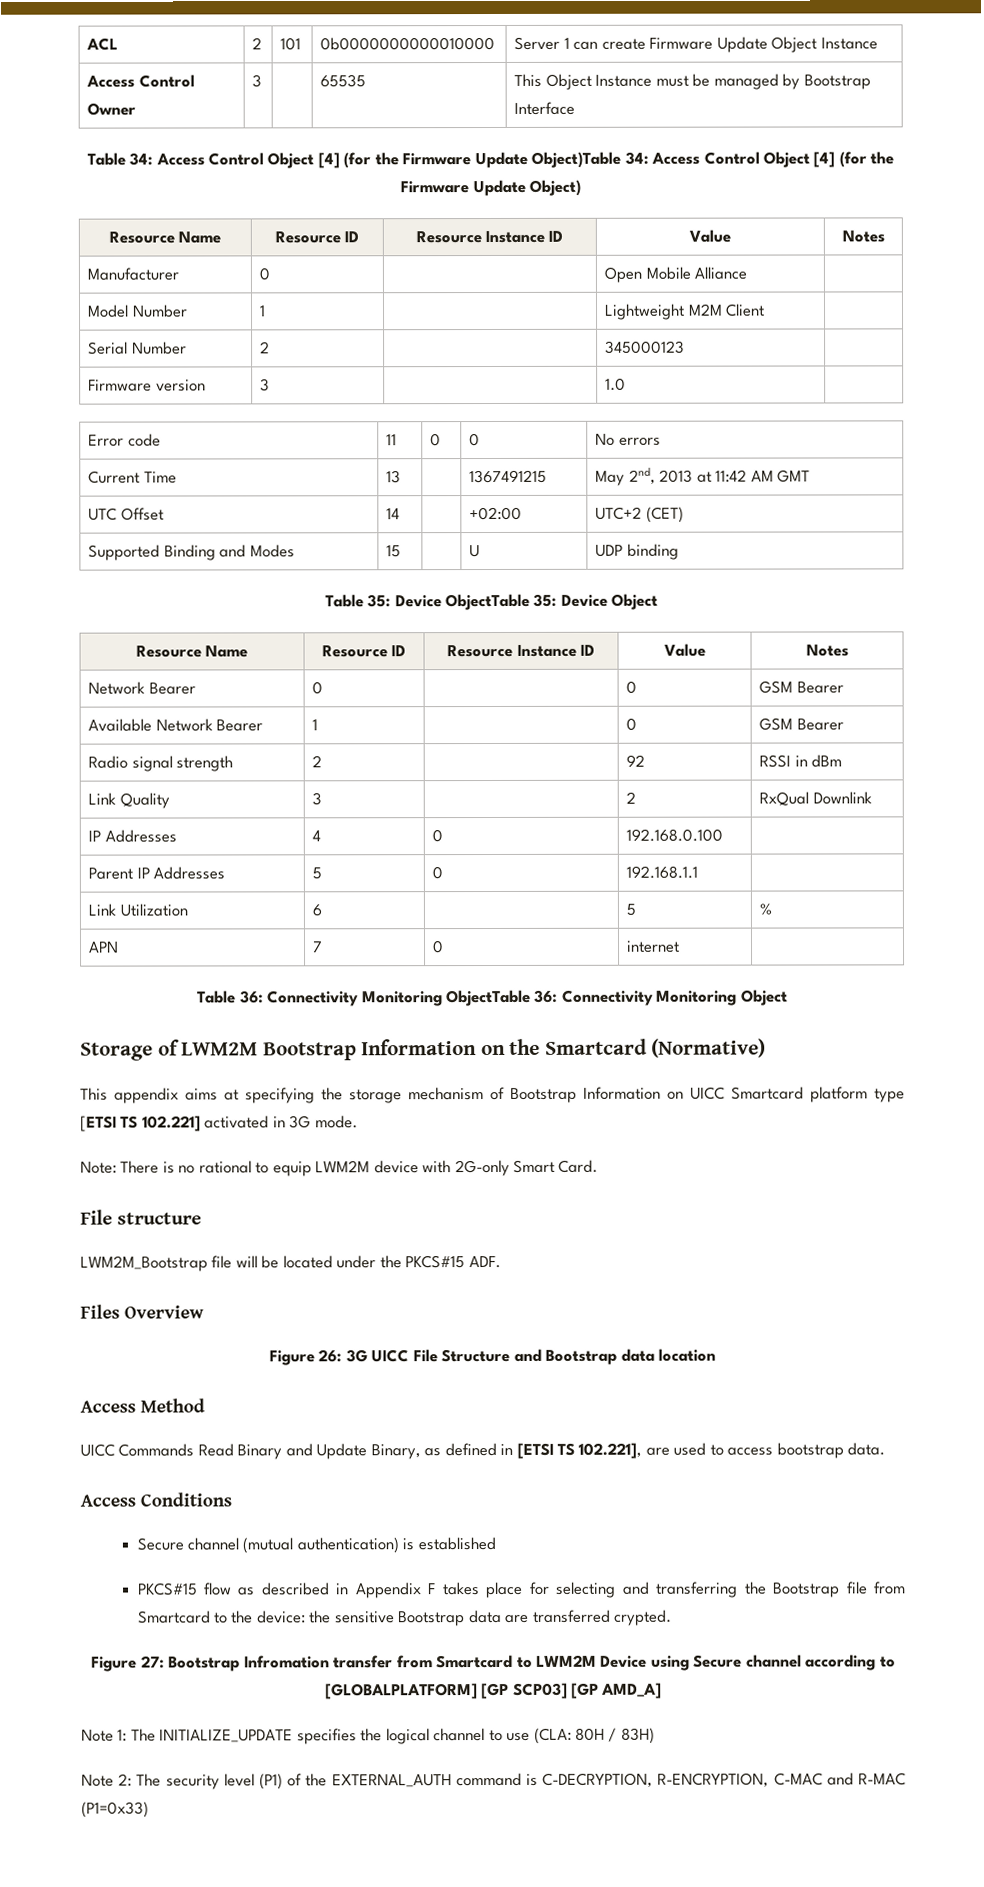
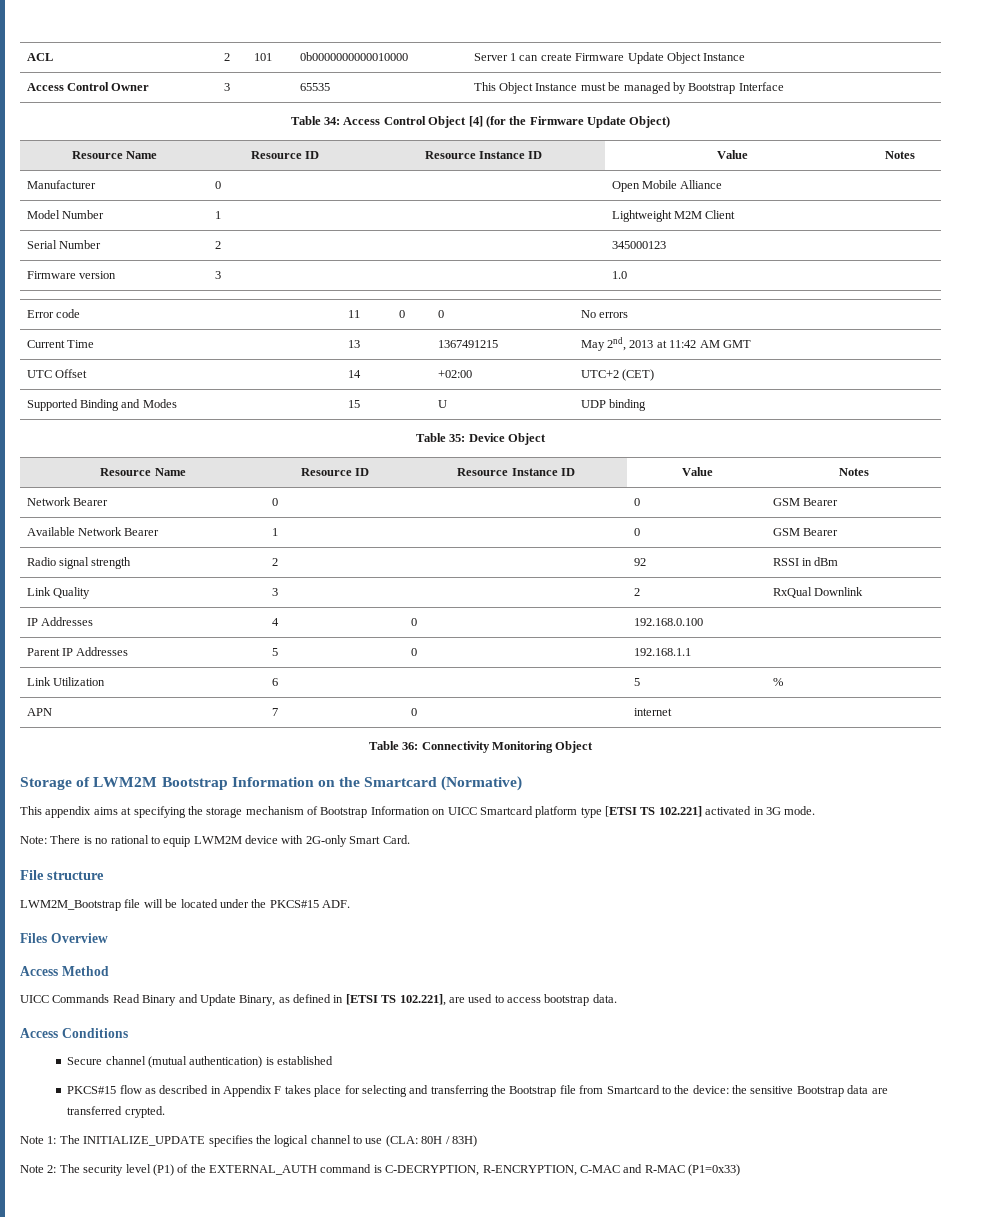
[531,151,895,168] [400,179,526,197] Object)Table 34: Access Control Object [4] (for the Firmware Update -> (626, 122) none
[444,593,608,611] ObjectTable 35: Device -> (505, 437) none
[446,989,738,1007] ObjectTable 36: Connectivity Monitoring -> (553, 747) none
[268,1348,717,1366] // Figure 26: 3G UICC File Structure and Bootstrap data location -> (108, 938) none
[91,1654,896,1672] [324,1682,663,1700] // Figure 27: Bootstrap Infromation transfer from Smartcard to LWM2M Device using Secure channel according to [GLOBALPLATFORM] [GP SCP03] [GP AMD_A] -> (165, 1112) none

